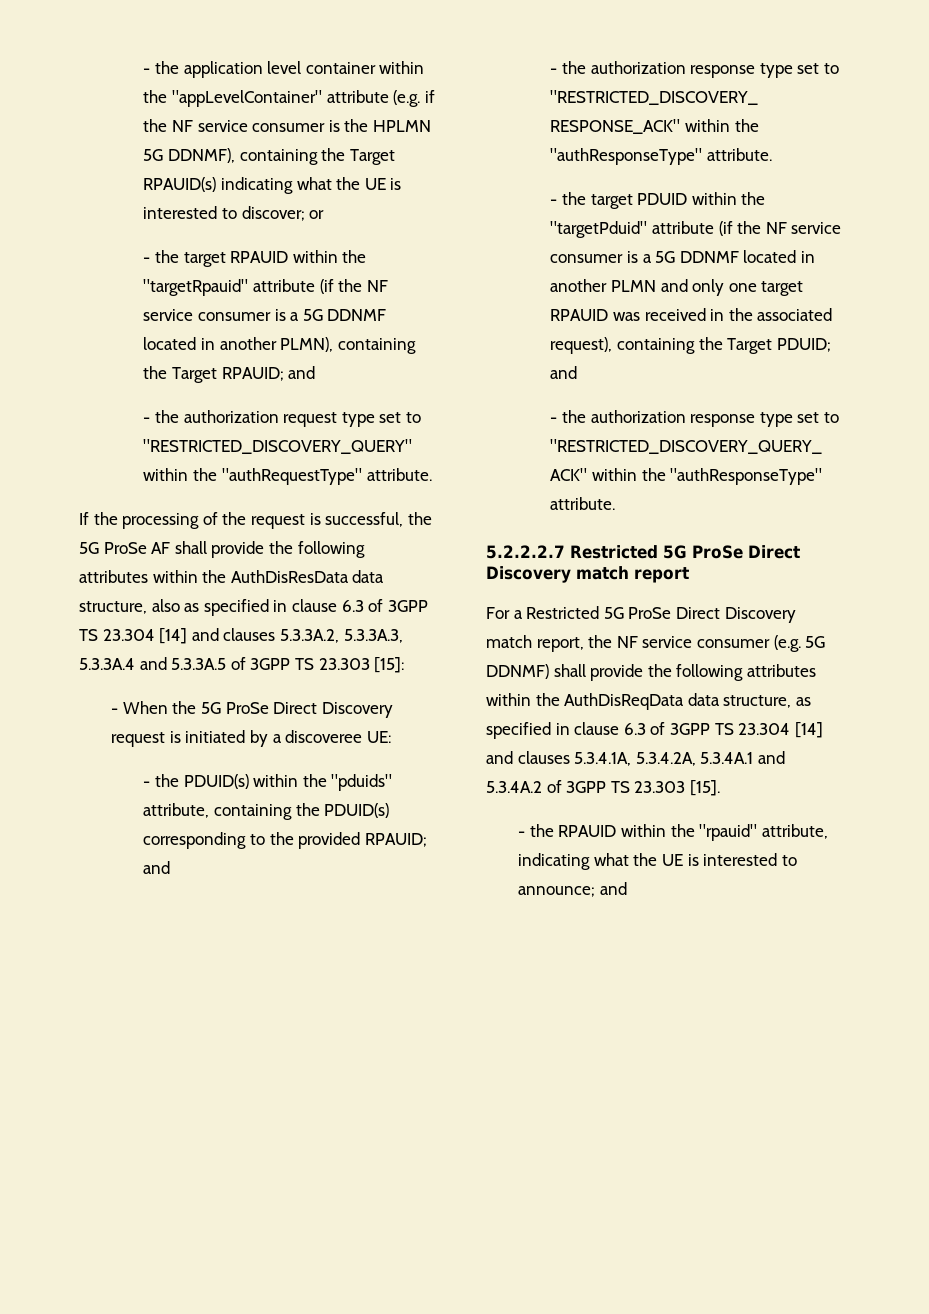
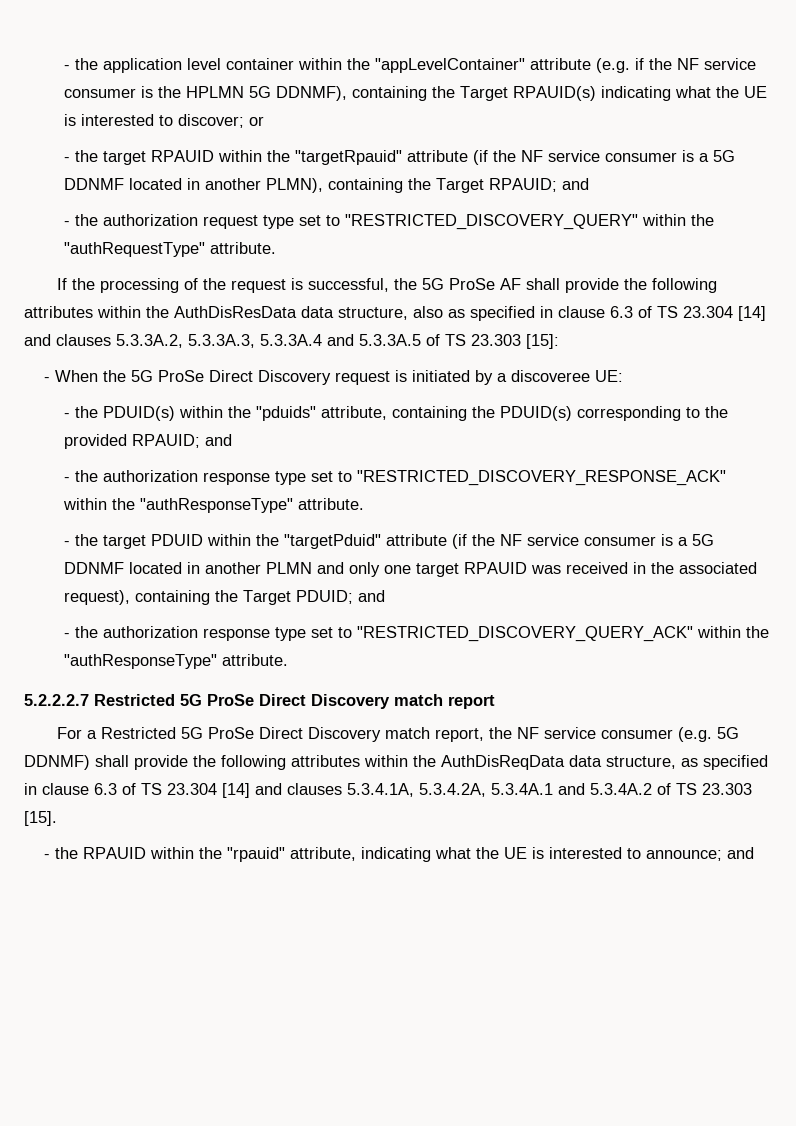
[387,600,428,612] 3GPP -> (652, 312) none
[250,658,291,670] 3GPP -> (440, 340) none
[669,723,710,735] 3GPP -> (136, 789) none
[566,781,607,793] 3GPP -> (671, 789) none

